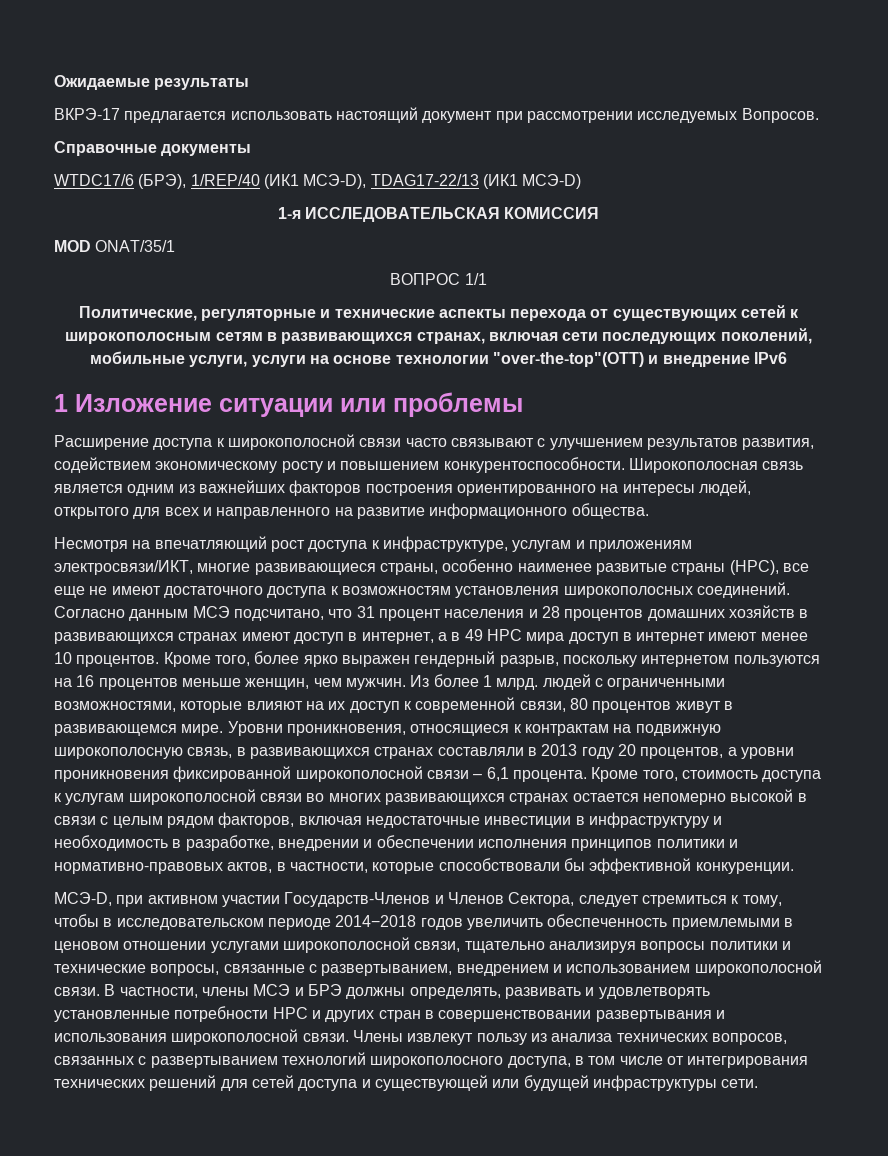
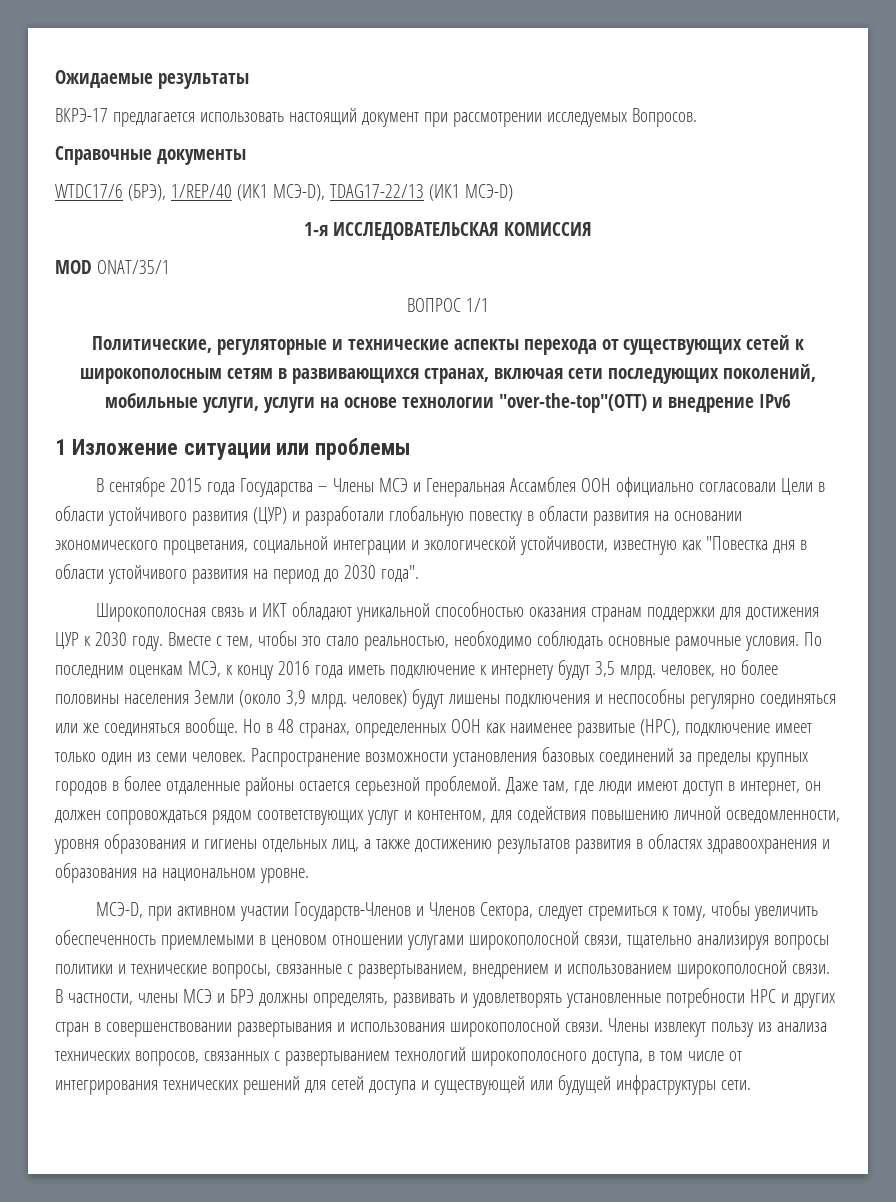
[54,434,815,450] [54,457,804,473] [54,480,751,496] [54,503,649,519] [54,536,692,552] [54,559,809,575] [54,582,790,598] [54,605,809,621] [54,629,808,644] [54,651,820,667] [54,674,726,690] [54,697,733,713] [54,721,721,736] [54,744,794,759] [54,766,822,782] [54,789,807,805] [54,812,723,828] [54,835,738,851] [54,858,794,874] Расширение доступа к широкополосной связи часто связывают с улучшением результатов развития, содействием экономическому росту и повышением конкурентоспособности. Широкополосная связь является одним из важнейших факторов построения ориентированного на интересы людей, открытого для всех и направленного на развитие информационного общества. // Несмотря на впечатляющий рост доступа к инфраструктуре, услугам и приложениям электросвязи/ИКТ, многие развивающиеся страны, особенно наименее развитые страны (НРС), все еще не имеют достаточного доступа к возможностям установления широкополосных соединений. Согласно данным МСЭ подсчитано, что 31 процент населения и 28 процентов домашних хозяйств в развивающихся странах имеют доступ в интернет, а в 49 НРС мира доступ в интернет имеют менее 10 процентов. Кроме того, более ярко выражен гендерный разрыв, поскольку интернетом пользуются на 16 процентов меньше женщин, чем мужчин. Из более 1 млрд. людей с ограниченными возможностями, которые влияют на их доступ к современной связи, 80 процентов живут в развивающемся мире. Уровни проникновения, относящиеся к контрактам на подвижную широкополосную связь, в развивающихся странах составляли в 2013 году 20 процентов, а уровни проникновения фиксированной широкополосной связи – 6,1 процента. Кроме того, стоимость доступа к услугам широкополосной связи во многих развивающихся странах остается непомерно высокой в связи с целым рядом факторов, включая недостаточные инвестиции в инфраструктуру и необходимость в разработке, внедрении и обеспечении исполнения принципов политики и нормативно-правовых актов, в частности, которые способствовали бы эффективной конкуренции. -> [95,477,825,497] [55,506,742,526] [55,536,807,555] [55,564,419,584] [95,602,819,622] [55,631,822,651] [55,660,778,680] [55,689,836,709] [55,718,812,738] [55,747,808,767] [55,776,821,796] [55,806,840,825] [54,834,830,854] [55,863,309,883] В сентябре 2015 года Государства – Члены МСЭ и Генеральная Ассамблея ООН официально согласовали Цели в области устойчивого развития (ЦУР) и разработали глобальную повестку в области развития на основании экономического процветания, социальной интеграции и экологической устойчивости, известную как "Повестка дня в области устойчивого развития на период до 2030 года". // Широкополосная связь и ИКТ обладают уникальной способностью оказания странам поддержки для достижения ЦУР к 2030 году. Вместе с тем, чтобы это стало реальностью, необходимо соблюдать основные рамочные условия. По последним оценкам МСЭ, к концу 2016 года иметь подключение к интернету будут 3,5 млрд. человек, но более половины населения Земли (около 3,9 млрд. человек) будут лишены подключения и неспособны регулярно соединяться или же соединяться вообще. Но в 48 странах, определенных ООН как наименее развитые (НРС), подключение имеет только один из семи человек. Распространение возможности установления базовых соединений за пределы крупных городов в более отдаленные районы остается серьезной проблемой. Даже там, где люди имеют доступ в интернет, он должен сопровождаться рядом соответствующих услуг и контентом, для содействия повышению личной осведомленности, уровня образования и гигиены отдельных лиц, а также достижению результатов развития в областях здравоохранения и образования на национальном уровне.
[103,915,463,930] в исследовательском периоде 2014−2018 годов -> (750, 908) none

